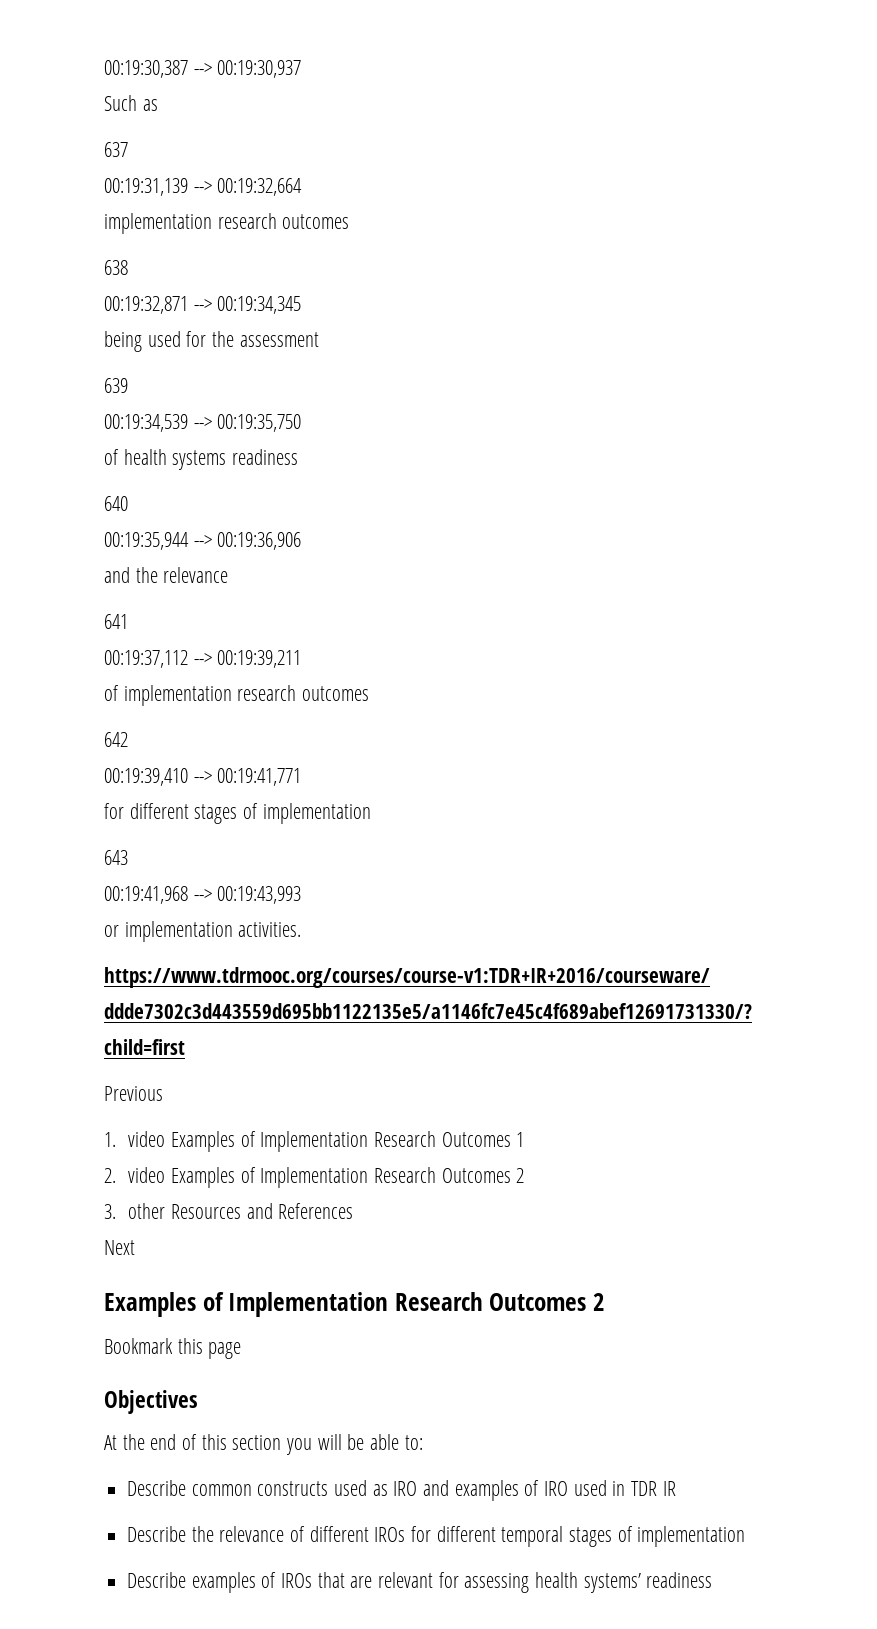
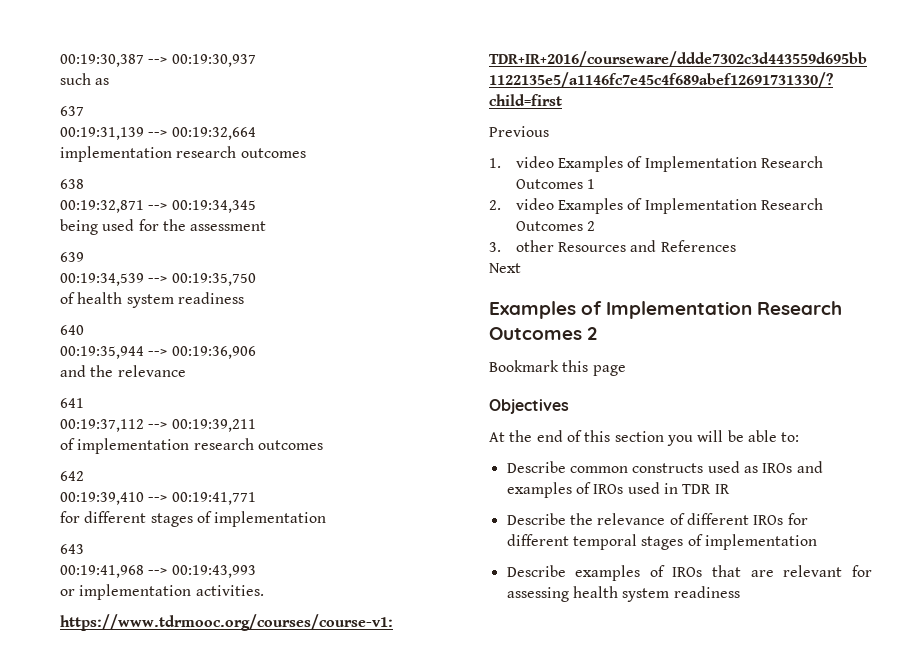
[104,95,137,111] Such -> [60,73,91,85] such
[172,450,227,470] systems -> [126,294,174,308] system
[393,1481,418,1496] IRO -> [762,463,793,473] IROs
[544,1481,569,1496] IRO -> [593,484,624,494] IROs
[583,1573,641,1593] systems’ -> [622,588,670,602] system

